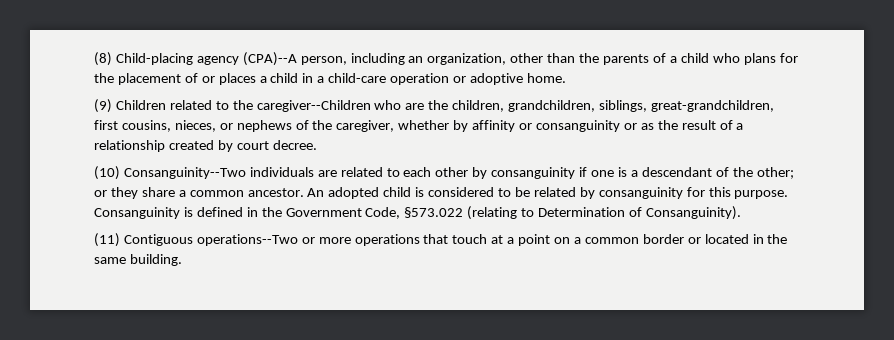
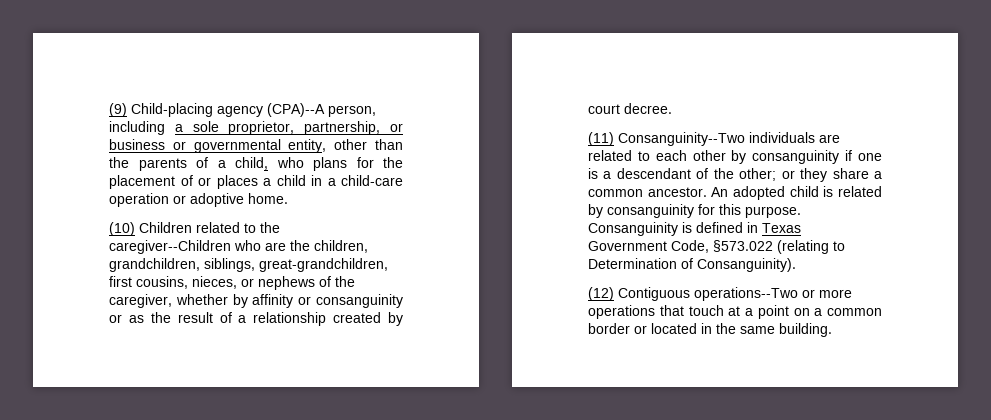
[94,52,112,66] (8) -> [109,103,127,117] (9)
[408,53,507,65] an organization, -> [174,121,403,135] [109,139,327,153] a sole proprietor, partnership, or business or governmental entity,
[680,53,709,63] child -> [235,157,268,170] child,
[94,99,112,113] (9) -> [109,222,135,236] (10)
[94,166,120,180] (10) -> [588,132,614,146] (11)
[428,187,530,197] considered to be -> (834, 191) none
[261,207,282,217] the -> [762,223,801,233] Texas
[94,233,120,247] (11) -> [588,287,614,301] (12)

